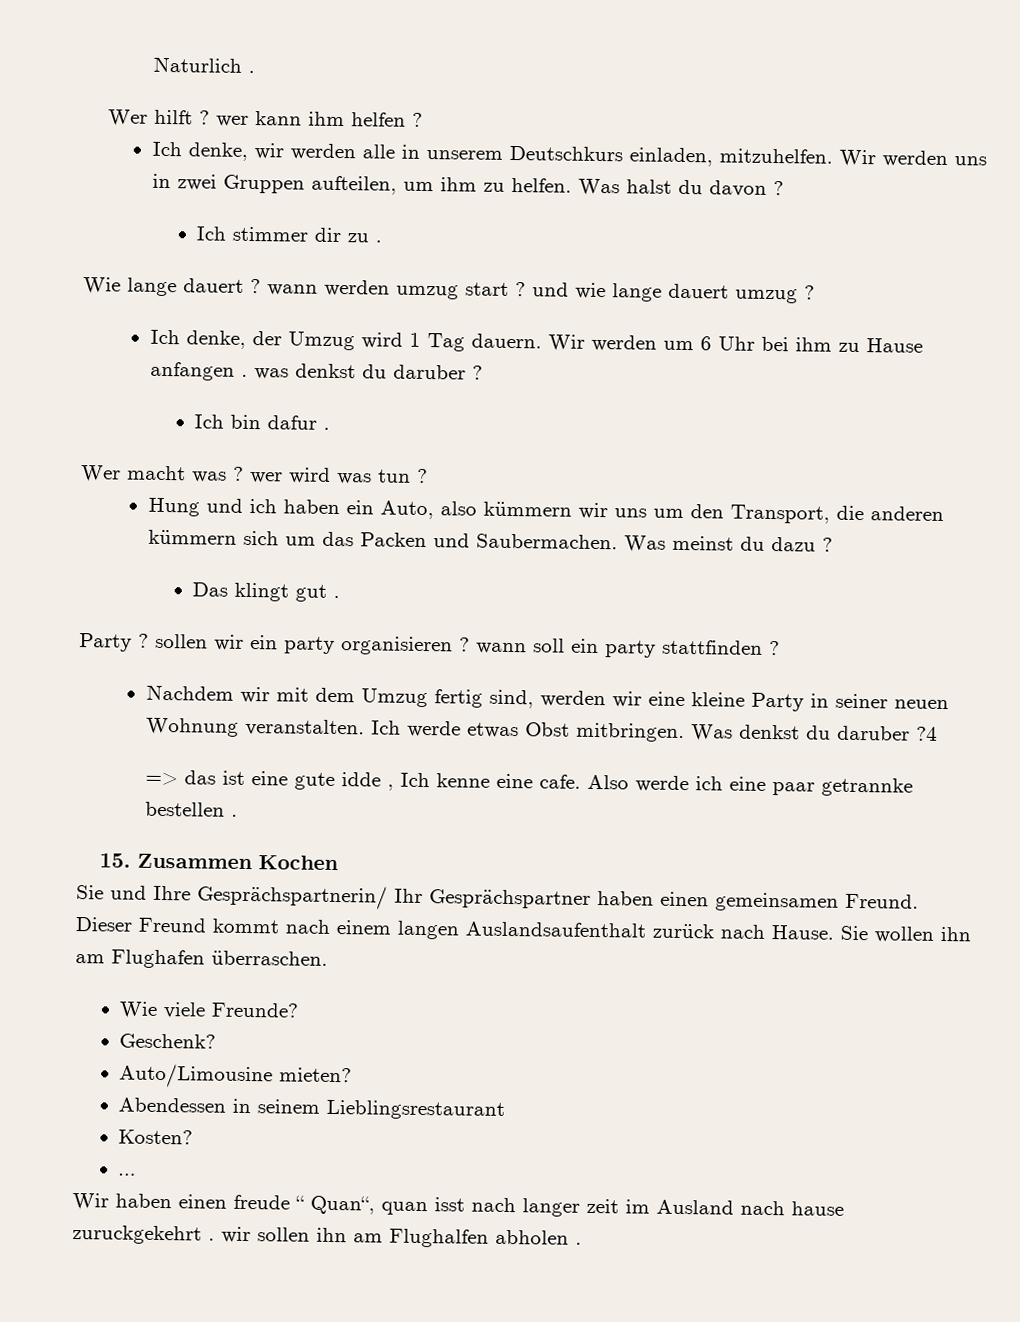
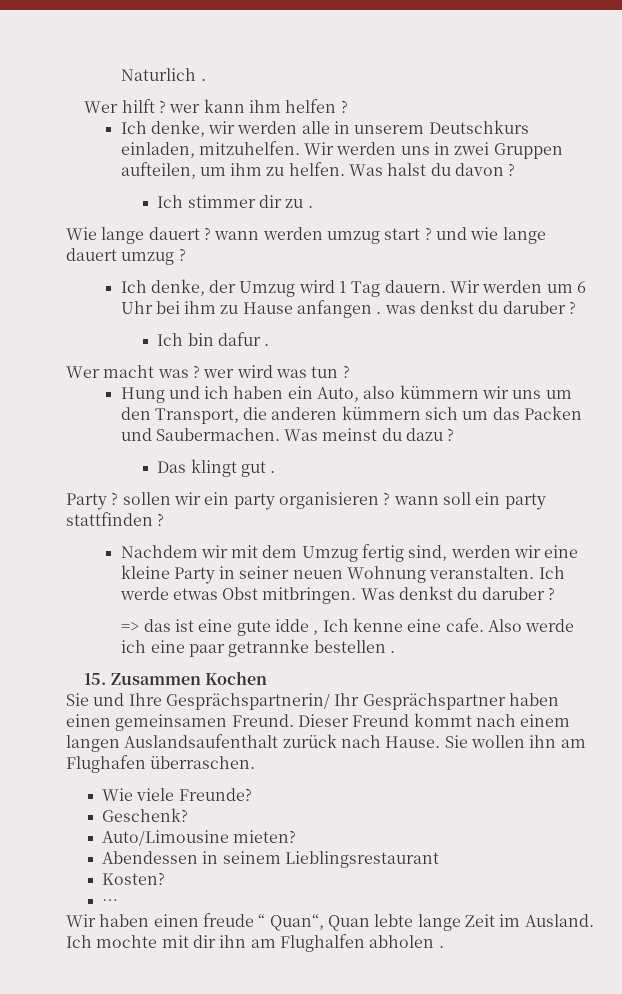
[915,726,938,741] ?4 -> [548,587,556,600] ?
[381,1197,844,1217] [72,1224,310,1245] quan isst nach langer zeit im Ausland nach hause zuruckgekehrt . wir sollen -> [327,914,594,931] [66,935,216,948] Quan lebte lange Zeit im Ausland. Ich mochte mit dir

